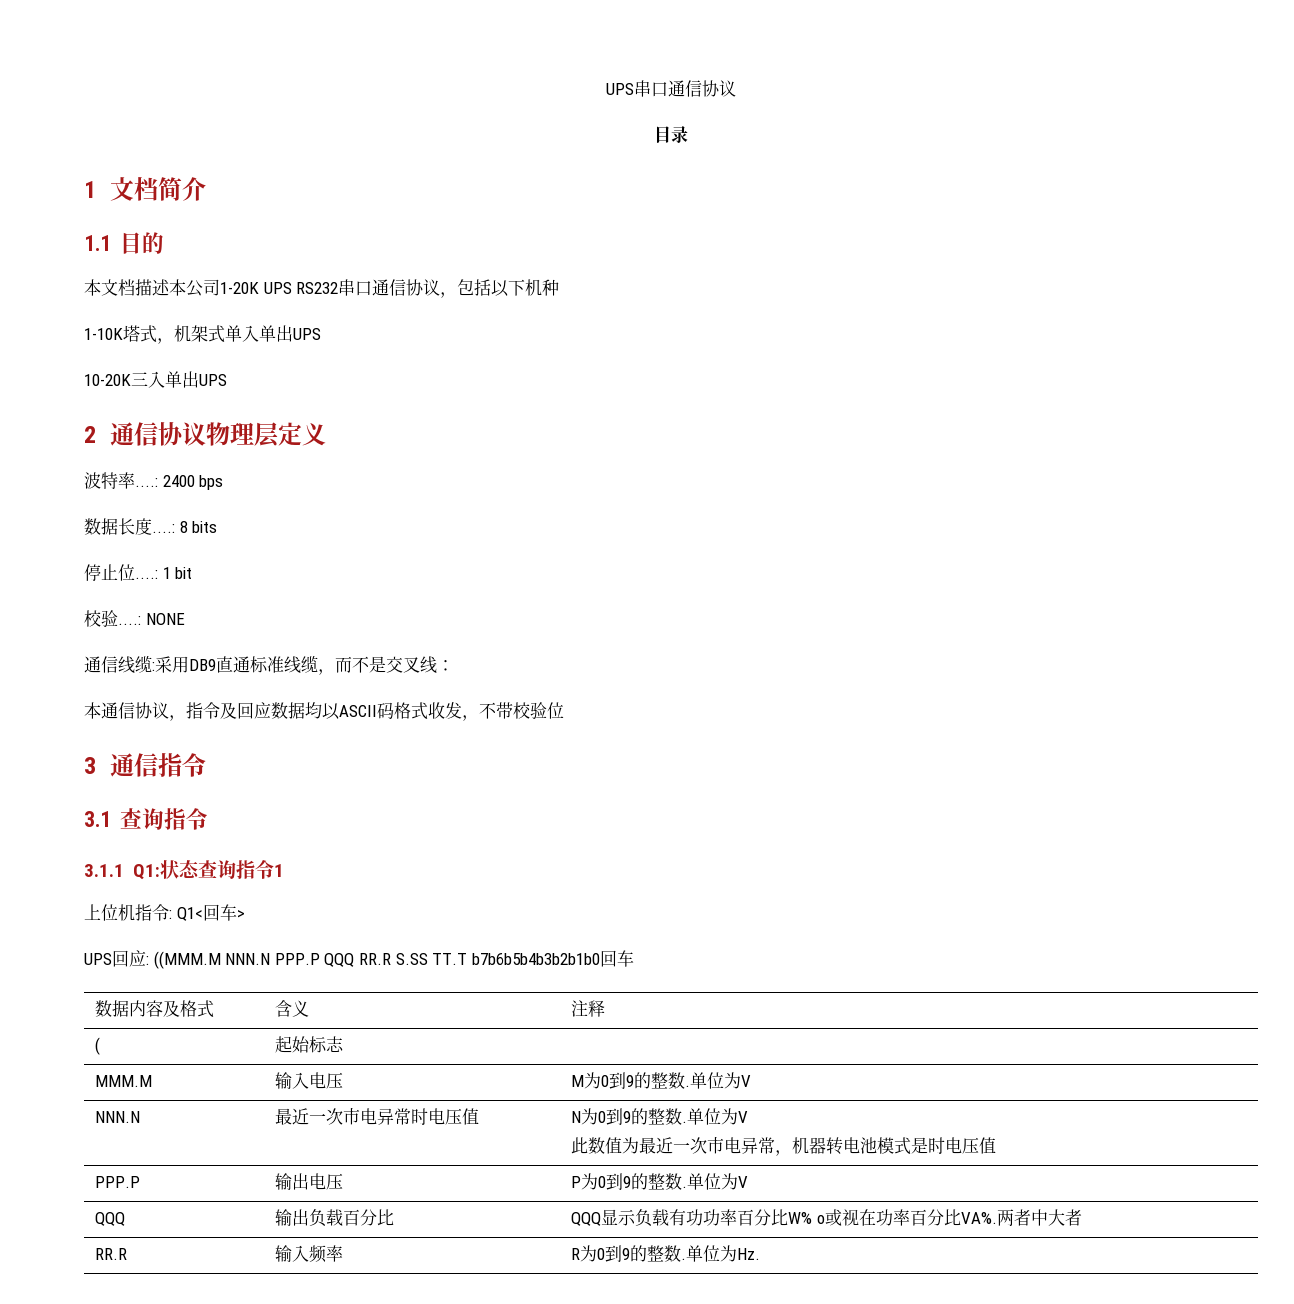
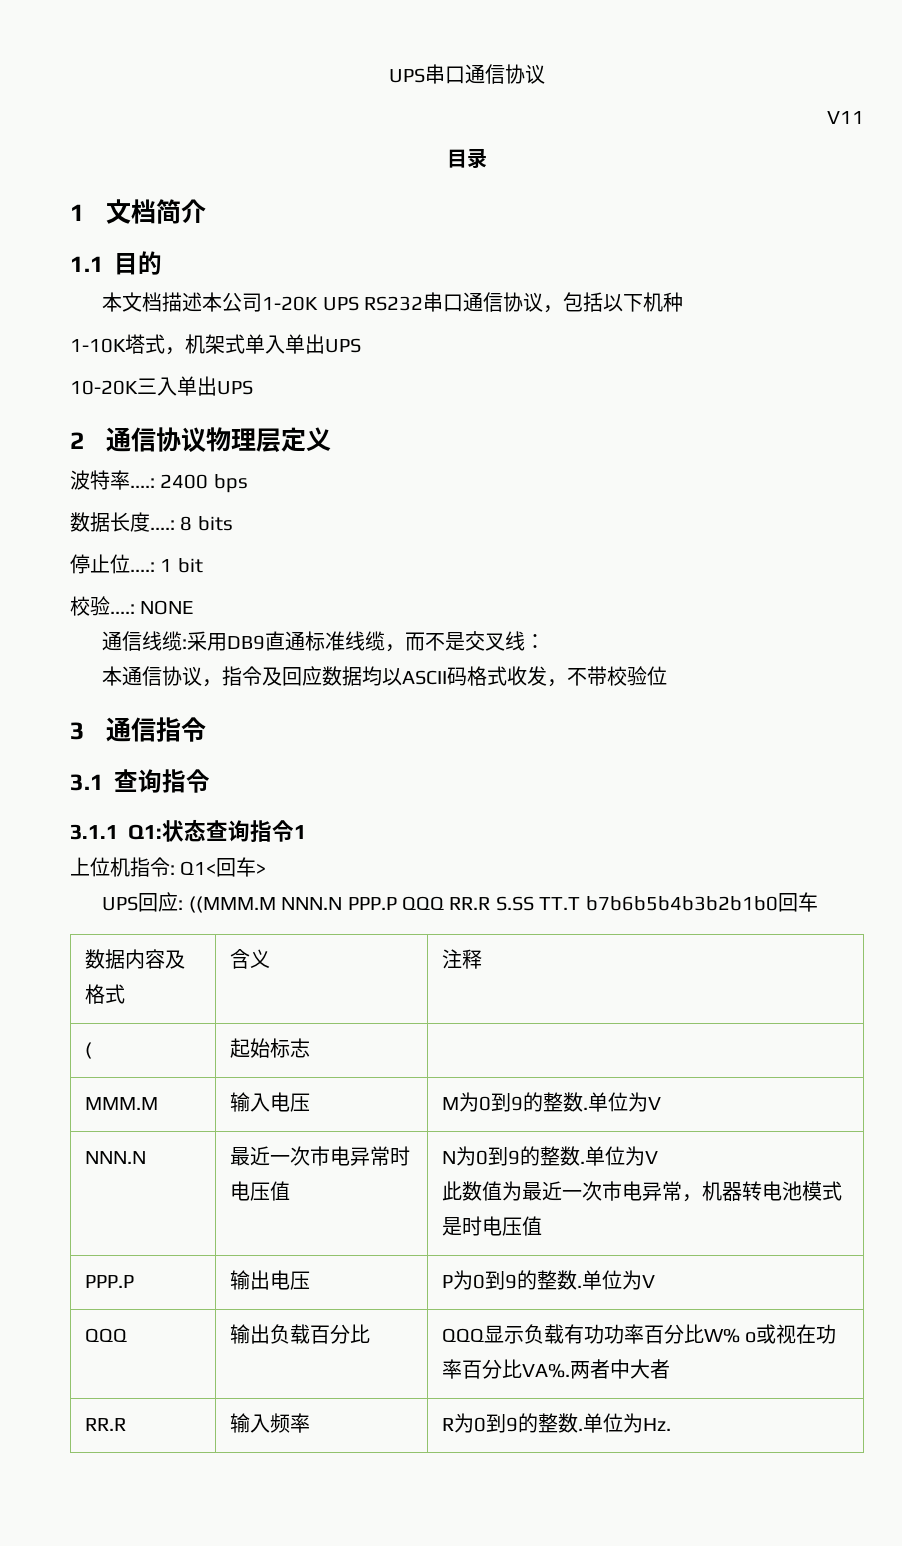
(736, 88) none -> [827,111,864,124] // V11

